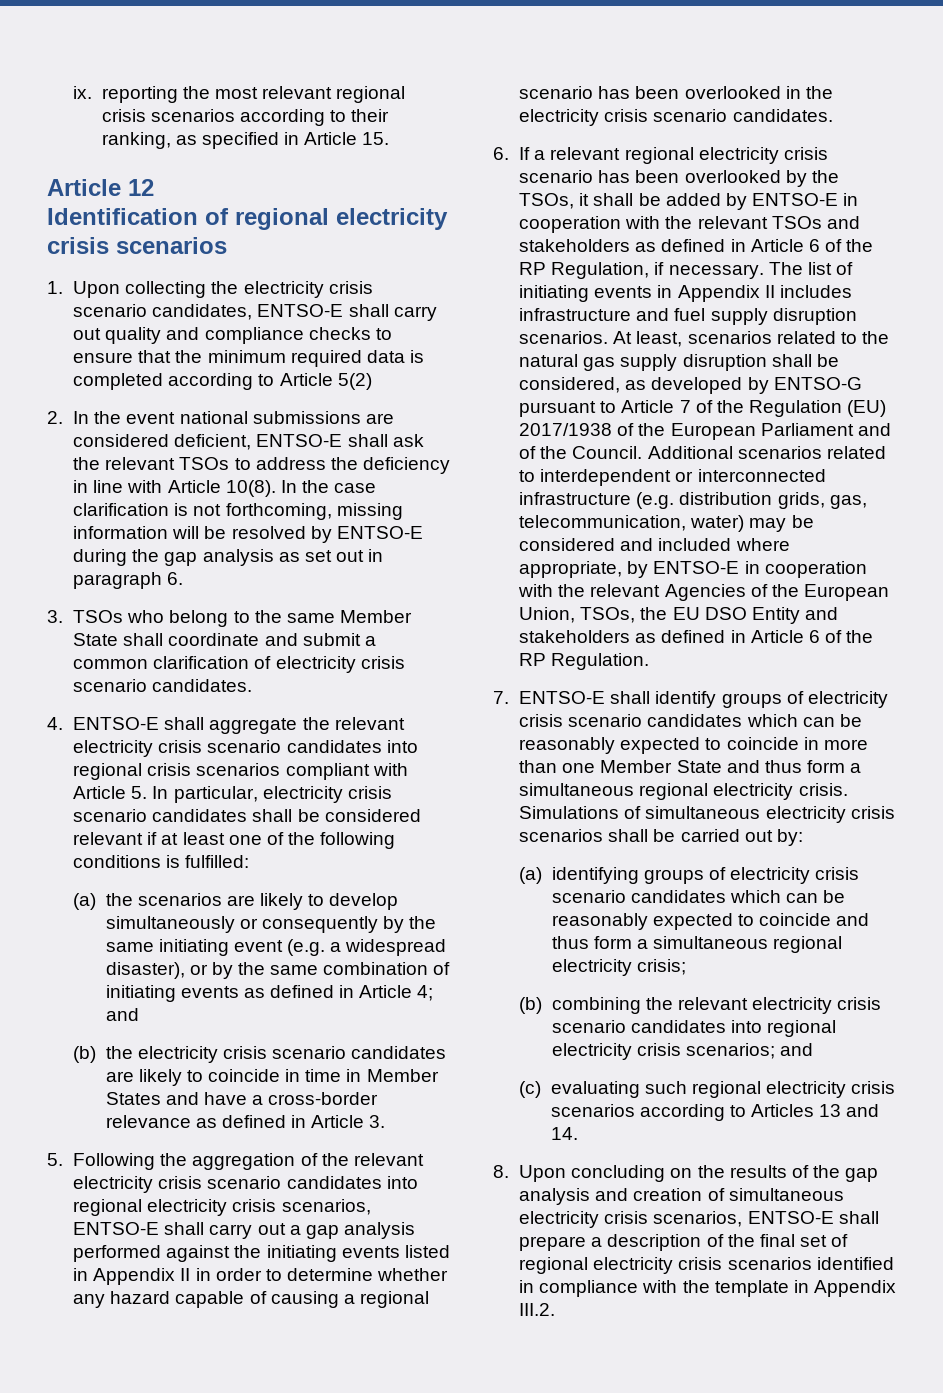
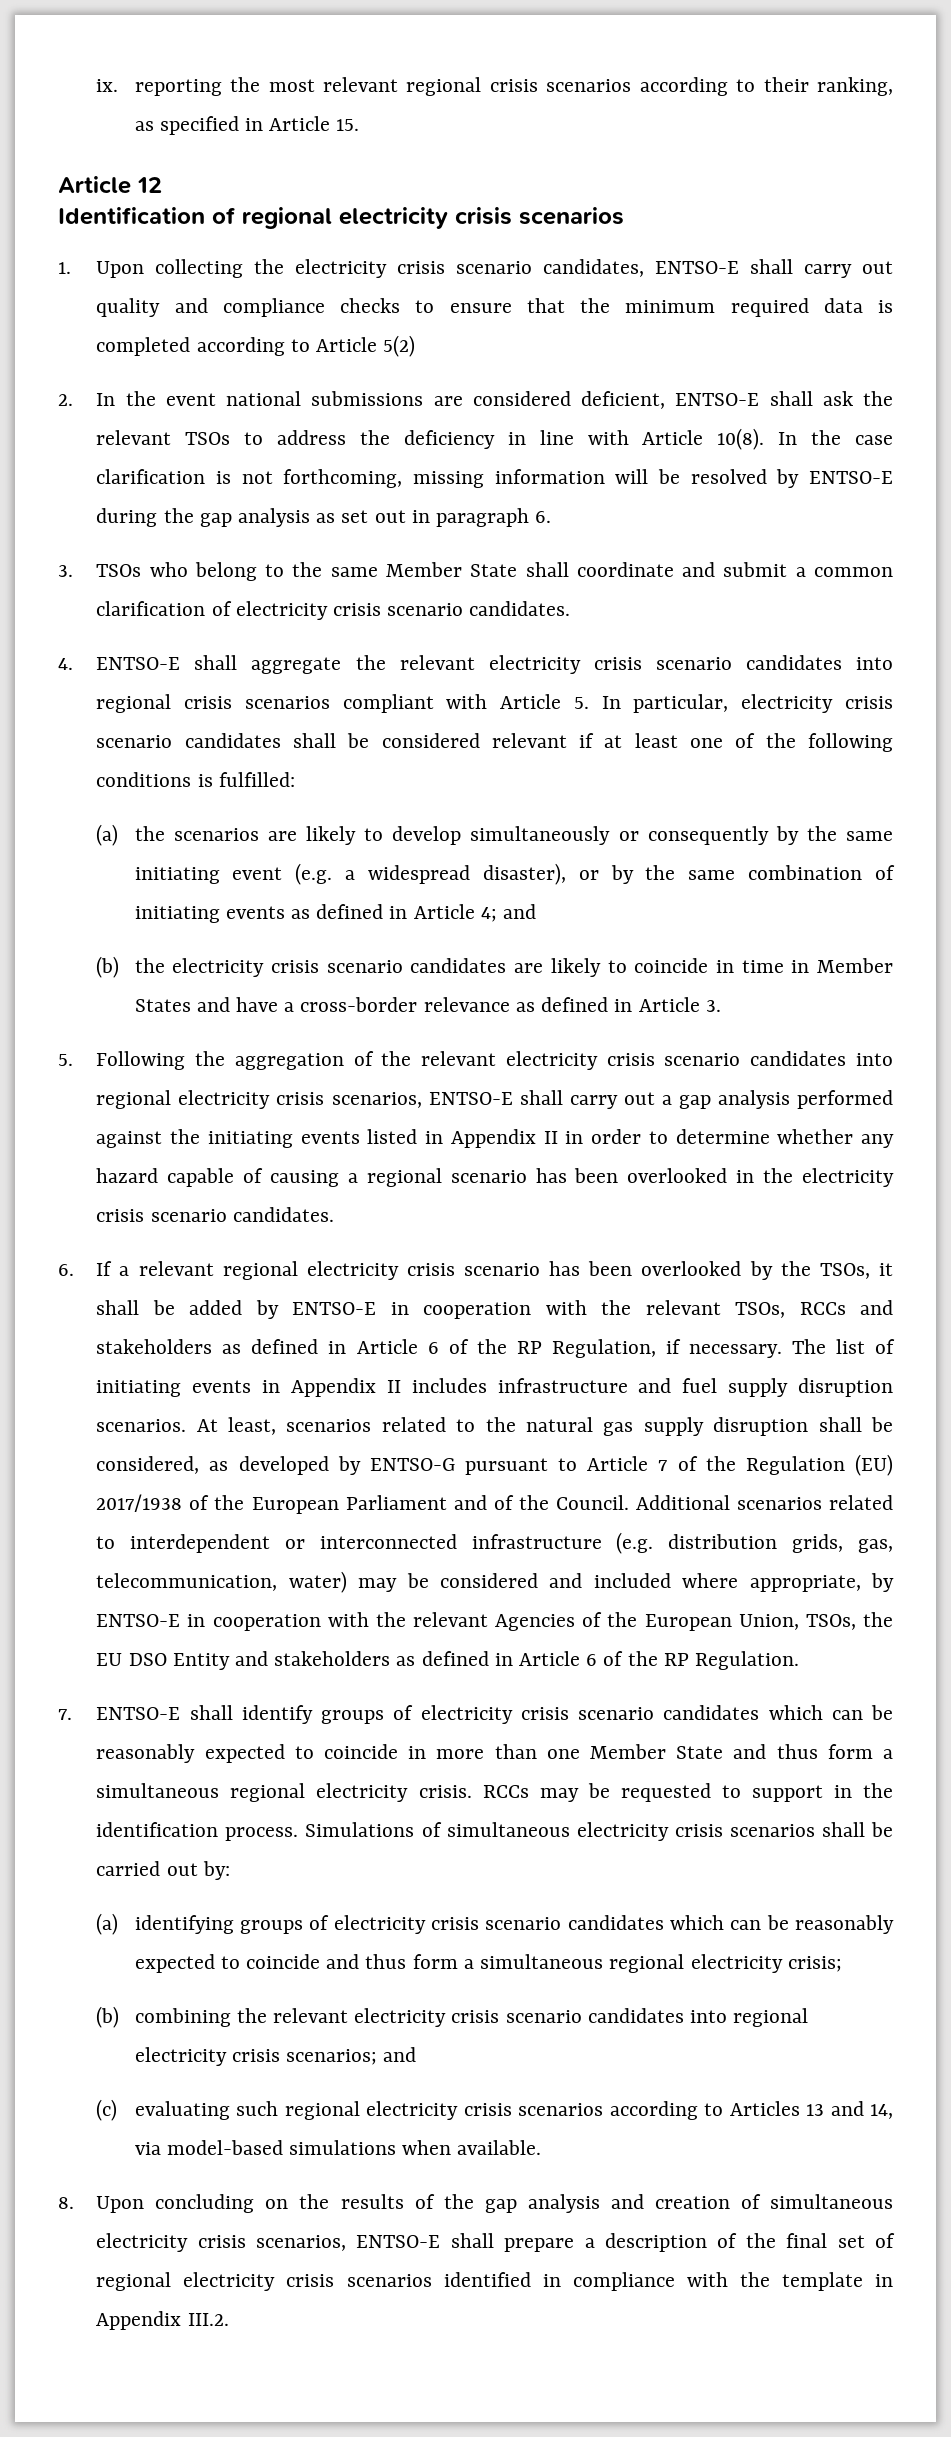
[771,216,822,229] TSOs -> [735,1302,846,1318] TSOs, RCCs
(848, 789) none -> [482,1783,893,1802] [96,1822,299,1841] RCCs may be requested to support in the identification process.
[550,1127,578,1140] 14. -> [870,2104,893,2119] [134,2140,542,2155] 14, via model-based simulations when available.

